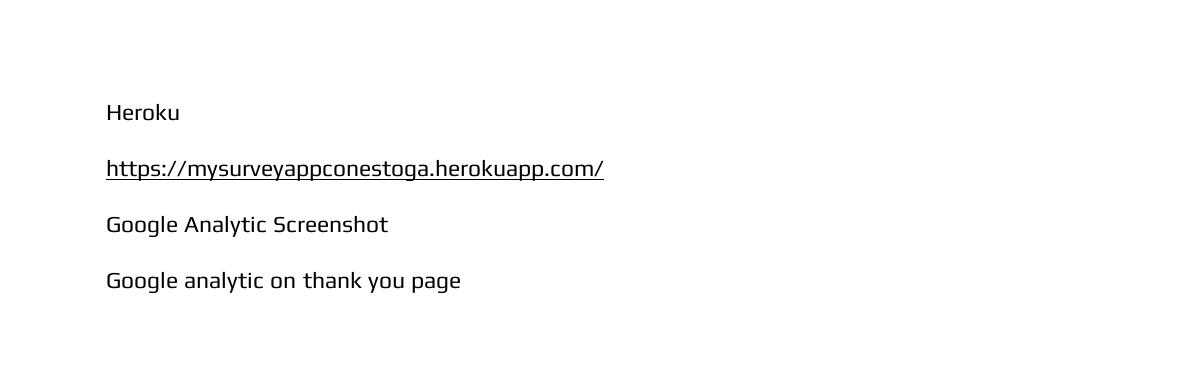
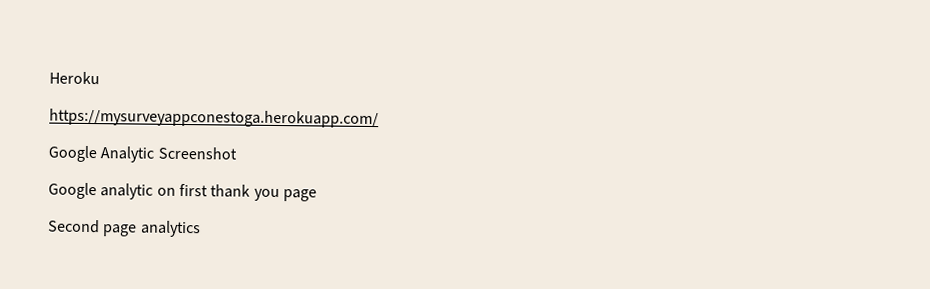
(297, 282) none -> [178,183,208,197] first
(462, 285) none -> [48,219,201,238] // Second page analytics

